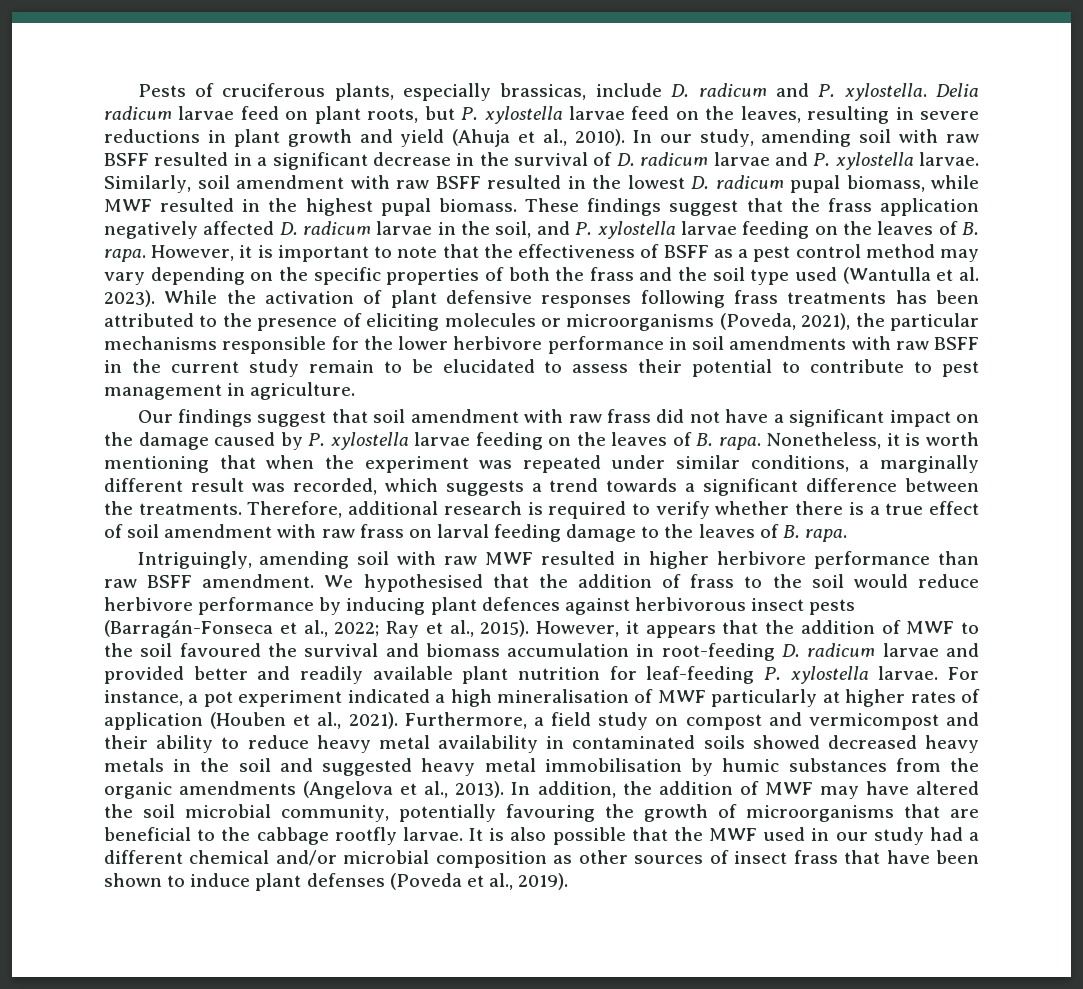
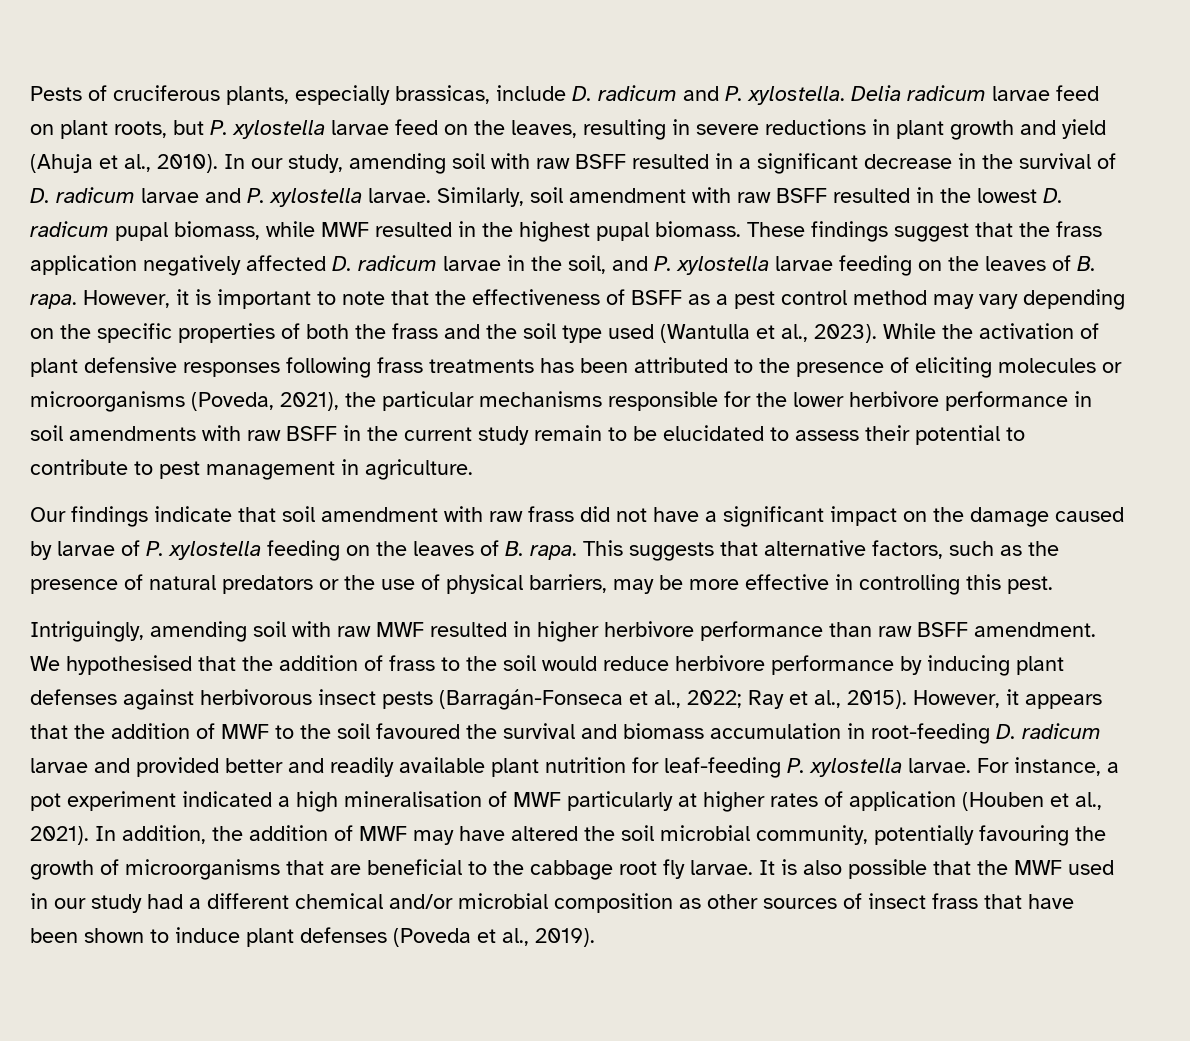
[958,267,979,281] al. -> [781,324,808,342] al.,
[257,411,327,427] suggest -> [154,506,232,522] indicate
[308,432,979,450] [104,455,979,473] [104,478,979,496] [104,501,979,519] [104,524,847,542] P. xylostella larvae feeding on the leaves of B. rapa. Nonetheless, it is worth mentioning that when the experiment was repeated under similar conditions, a marginally different result was recorded, which suggests a trend towards a significant difference between the treatments. Therefore, additional research is required to verify whether there is a true effect of soil amendment with raw frass on larval feeding damage to the leaves of B. rapa. -> [57,540,1059,561] [30,574,1053,595] larvae of P. xylostella feeding on the leaves of B. rapa. This suggests that alternative factors, such as the presence of natural predators or the use of physical barriers, may be more effective in controlling this pest.
[481,597,560,611] defences -> [30,689,117,705] defenses
[404,712,980,730] [104,735,979,753] [104,758,980,776] [104,781,505,799] Furthermore, a field study on compost and vermicompost and their ability to reduce heavy metal availability in contaminated soils showed decreased heavy metals in the soil and suggested heavy metal immobilisation by humic substances from the organic amendments (Angelova et al., 2013). -> (89, 835) none
[334,827,397,845] rootfly -> [619,859,685,879] root fly

